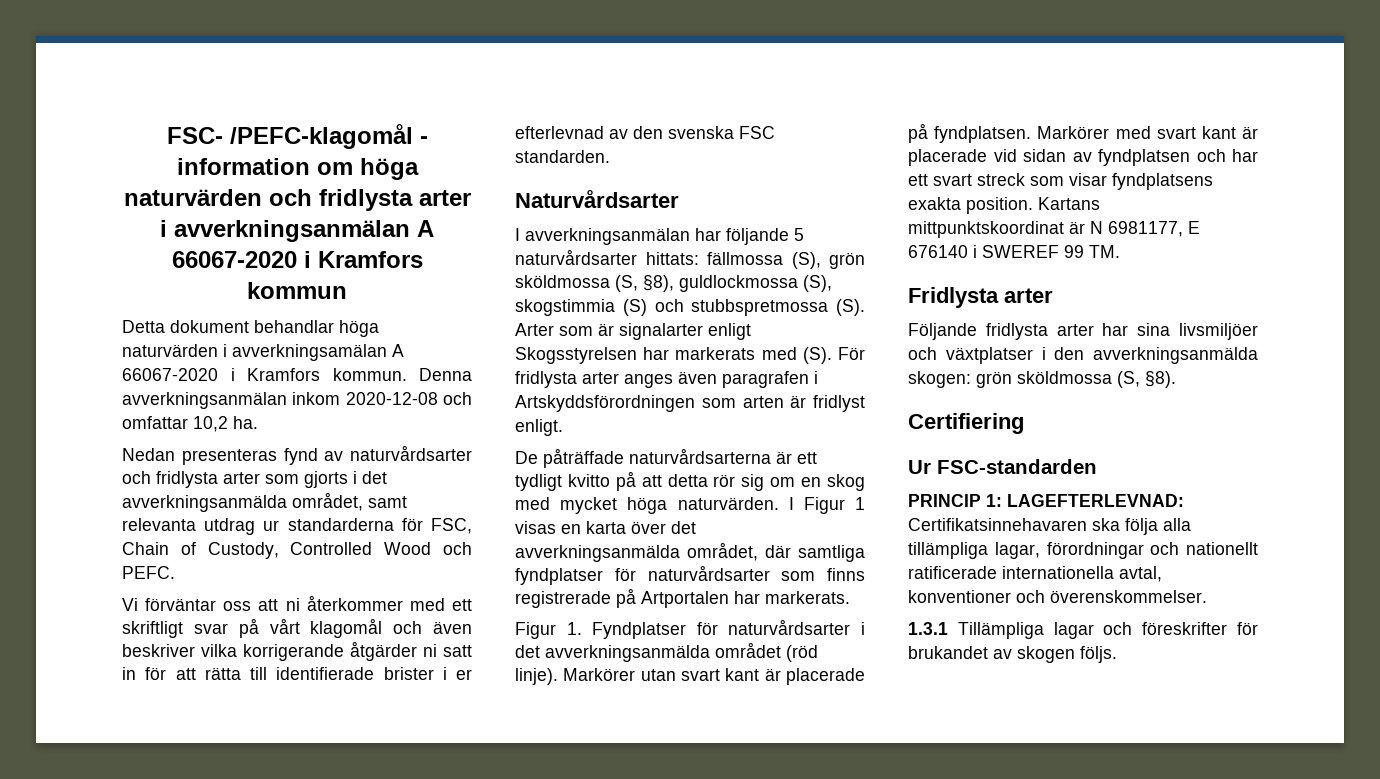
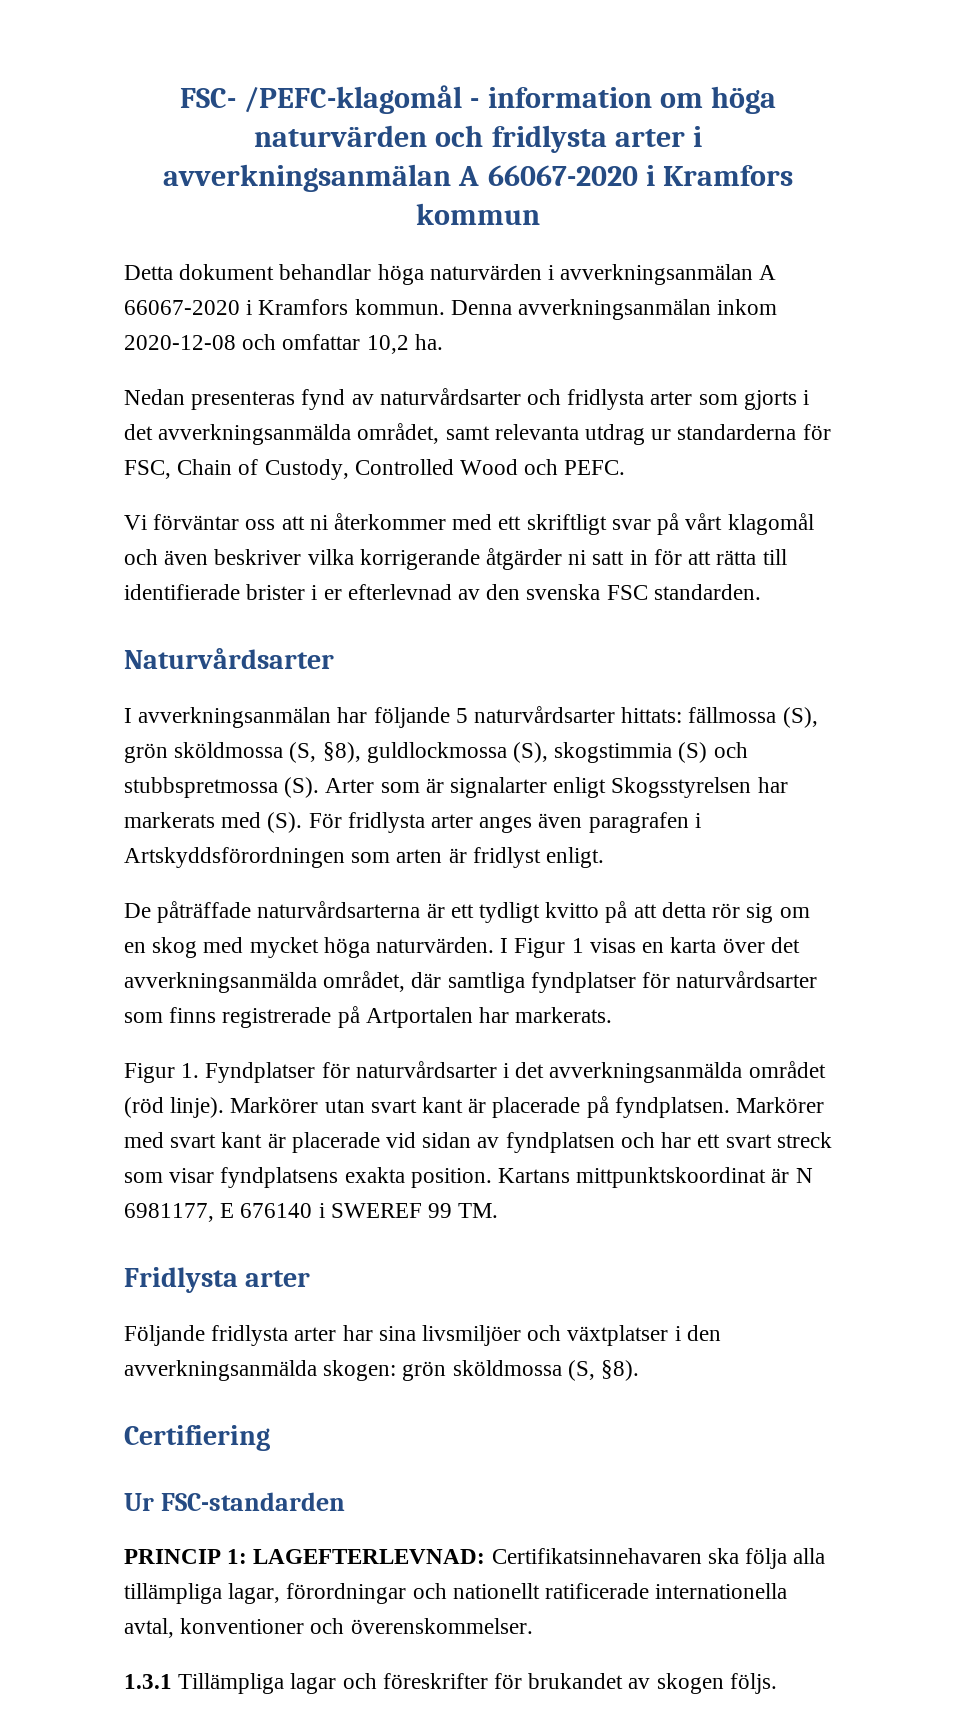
[232,344,387,361] avverkningsamälan -> [560,264,754,285] avverkningsanmälan

